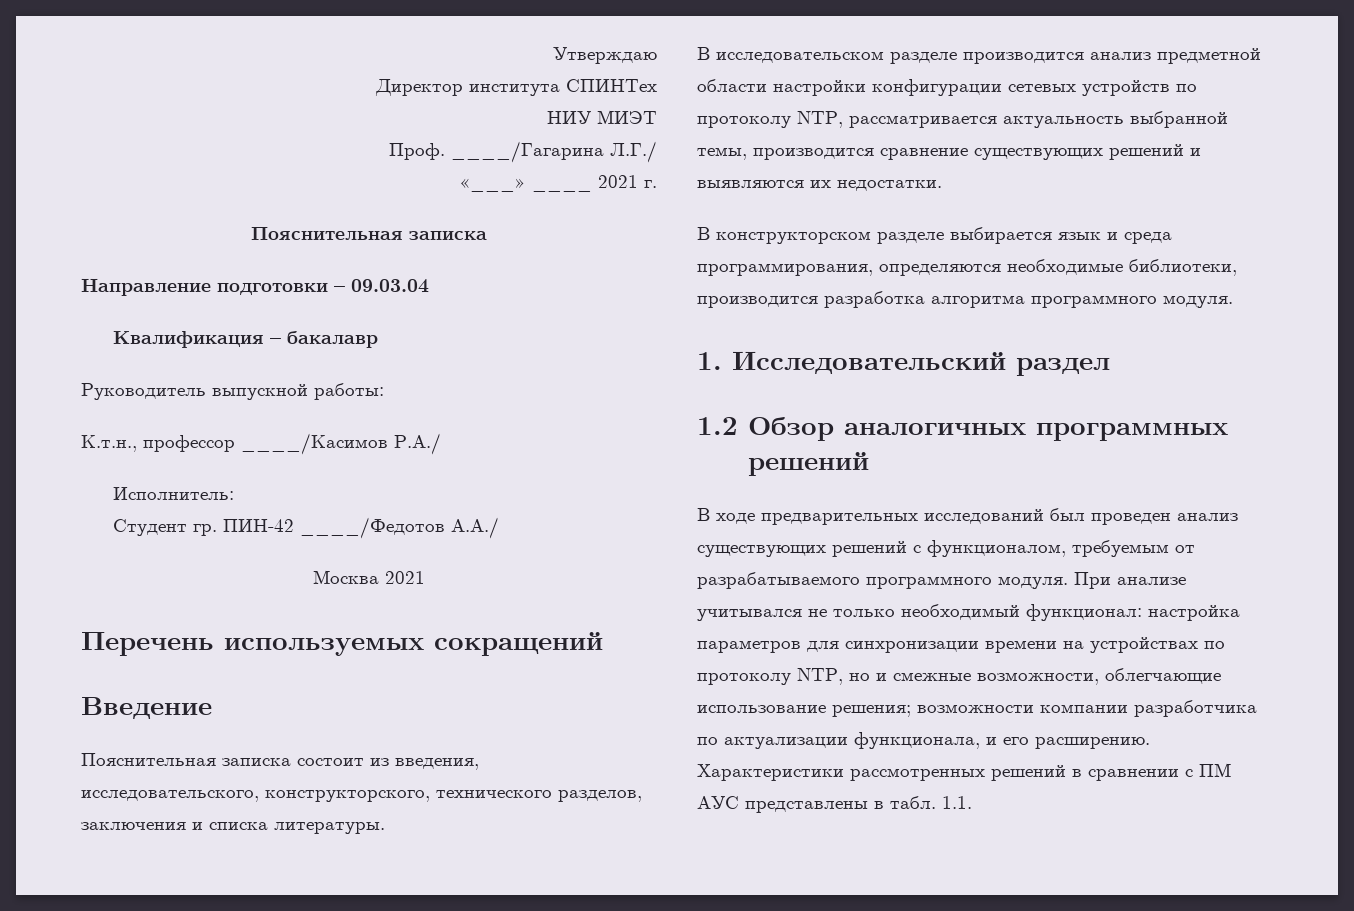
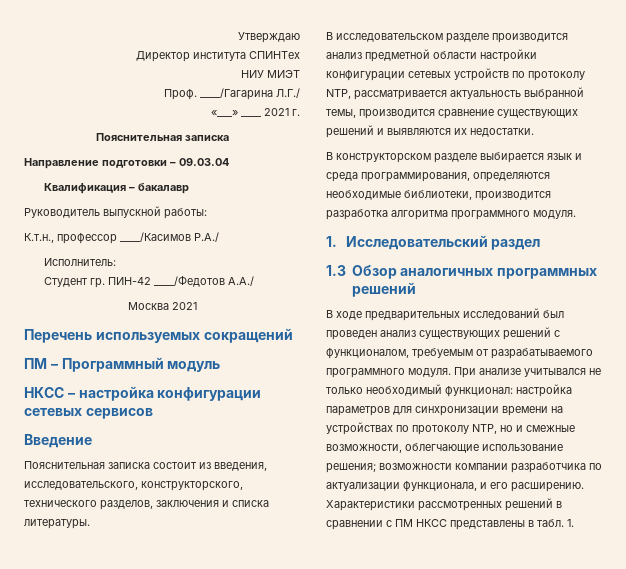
(603, 644) none -> [24,357,221,372] [24,386,262,401] [24,408,153,419] // ПМ – Программный модуль // НКСС – настройка конфигурации сетевых сервисов
[697,417,738,435] 1.2 -> [326,265,346,276] 1.3
[697,796,739,809] АУС -> [416,519,447,527] НКСС
[942,796,972,809] 1.1. -> [567,519,574,527] 1.

